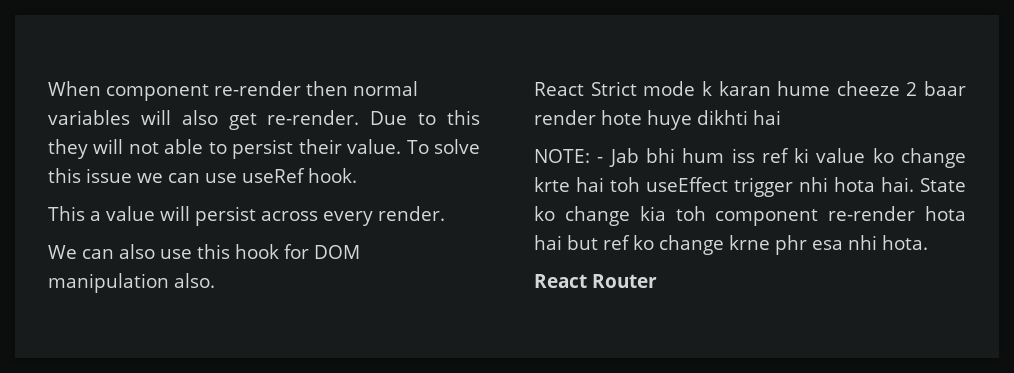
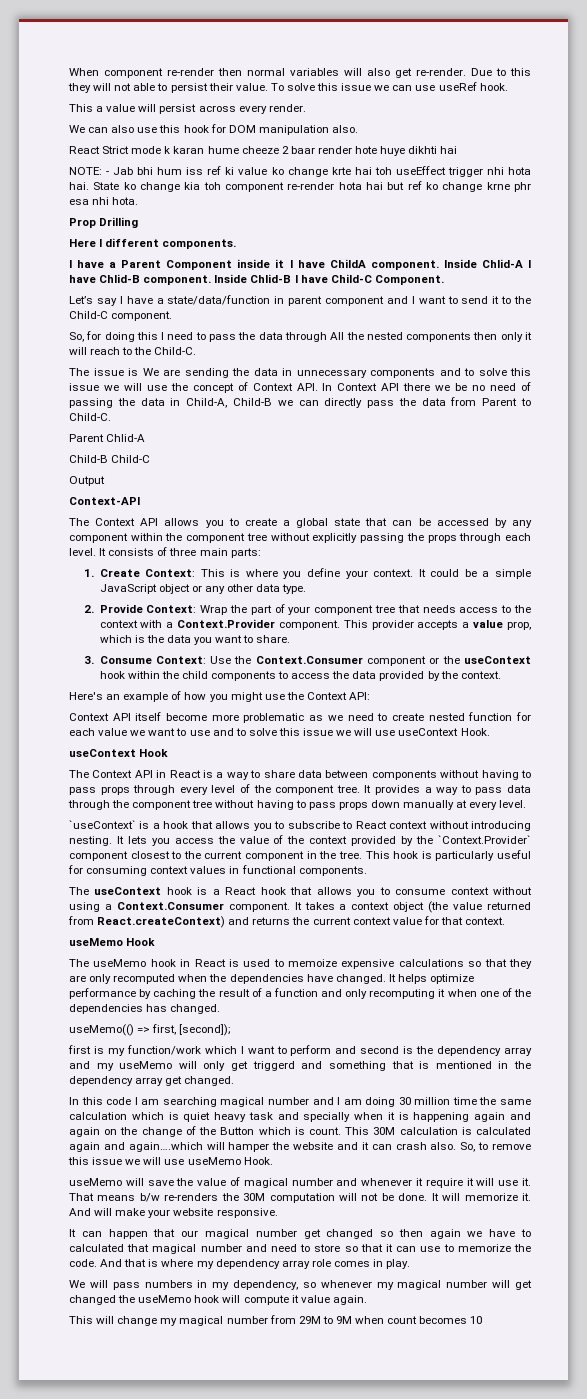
[534,274,657,288] React Router -> [69,217,139,228] [69,238,237,249] [69,259,531,270] [69,274,444,285] [69,295,531,306] [69,311,173,321] [69,331,532,342] [69,347,197,355] [69,368,531,378] [69,382,531,393] [69,397,531,408] [69,413,111,421] [69,434,146,442] [69,455,151,463] [69,476,105,486] [69,497,140,505] [69,518,532,528] [69,533,531,543] [69,547,261,558] [83,568,531,579] [99,584,307,594] [83,604,531,615] [99,619,531,630] [99,635,291,645] [83,656,531,666] [99,671,501,681] [69,691,371,702] [69,712,531,723] [69,728,490,736] [69,749,169,757] [69,770,531,780] [69,784,532,795] [68,800,527,810] [69,820,531,831] [69,835,531,846] [69,850,532,861] [68,865,367,876] [69,887,532,897] [69,901,531,913] [68,916,506,928] [69,938,156,946] [69,959,532,969] [69,974,475,984] [69,988,531,999] [69,1004,221,1014] [69,1024,232,1036] [68,1045,532,1056] [69,1061,532,1071] [69,1076,235,1086] [69,1097,531,1107] [69,1112,531,1122] [69,1126,531,1137] [69,1142,531,1152] [68,1157,273,1165] [69,1177,532,1188] [69,1193,532,1203] [69,1208,278,1218] [69,1229,531,1239] [69,1244,531,1254] [69,1259,411,1269] [69,1280,532,1290] [69,1295,367,1305] [69,1315,483,1326] Prop Drilling // Here I different components. // I have a Parent Component inside it I have ChildA component. Inside Chlid-A I have Chlid-B component. Inside Chlid-B I have Child-C Component. // Let’s say I have a state/data/function in parent component and I want to send it to the Child-C component. // So, for doing this I need to pass the data through All the nested components then only it will reach to the Child-C. // The issue is We are sending the data in unnecessary components and to solve this issue we will use the concept of Context API. In Context API there we be no need of passing the data in Child-A, Child-B we can directly pass the data from Parent to Child-C. // Parent Chlid-A // Child-B Child-C // Output // Context-API // The Context API allows you to create a global state that can be accessed by any component within the component tree without explicitly passing the props through each level. It consists of three main parts: // 1. Create Context: This is where you define your context. It could be a simple JavaScript object or any other data type. // 2. Provide Context: Wrap the part of your component tree that needs access to the context with a Context.Provider component. This provider accepts a value prop, which is the data you want to share. // 3. Consume Context: Use the Context.Consumer component or the useContext hook within the child components to access the data provided by the context. // Here's an example of how you might use the Context API: // Context API itself become more problematic as we need to create nested function for each value we want to use and to solve this issue we will use useContext Hook. // useContext Hook // The Context API in React is a way to share data between components without having to pass props through every level of the component tree. It provides a way to pass data through the component tree without having to pass props down manually at every level. // `useContext` is a hook that allows you to subscribe to React context without introducing nesting. It lets you access the value of the context provided by the `Context.Provider` component closest to the current component in the tree. This hook is particularly useful for consuming context values in functional components. // The useContext hook is a React hook that allows you to consume context without using a Context.Consumer component. It takes a context object (the value returned from React.createContext) and returns the current context value for that context. // useMemo Hook // The useMemo hook in React is used to memoize expensive calculations so that they are only recomputed when the dependencies have changed. It helps optimize performance by caching the result of a function and only recomputing it when one of the dependencies has changed. // useMemo(() => first, [second]); // first is my function/work which I want to perform and second is the dependency array and my useMemo will only get triggerd and something that is mentioned in the dependency array get changed. // In this code I am searching magical number and I am doing 30 million time the same calculation which is quiet heavy task and specially when it is happening again and again on the change of the Button which is count. This 30M calculation is calculated again and again….which will hamper the website and it can crash also. So, to remove this issue we will use useMemo Hook. // useMemo will save the value of magical number and whenever it require it will use it. That means b/w re-renders the 30M computation will not be done. It will memorize it. And will make your website responsive. // It can happen that our magical number get changed so then again we have to calculated that magical number and need to store so that it can use to memorize the code. And that is where my dependency array role comes in play. // We will pass numbers in my dependency, so whenever my magical number will get changed the useMemo hook will compute it value again. // This will change my magical number from 29M to 9M when count becomes 10

